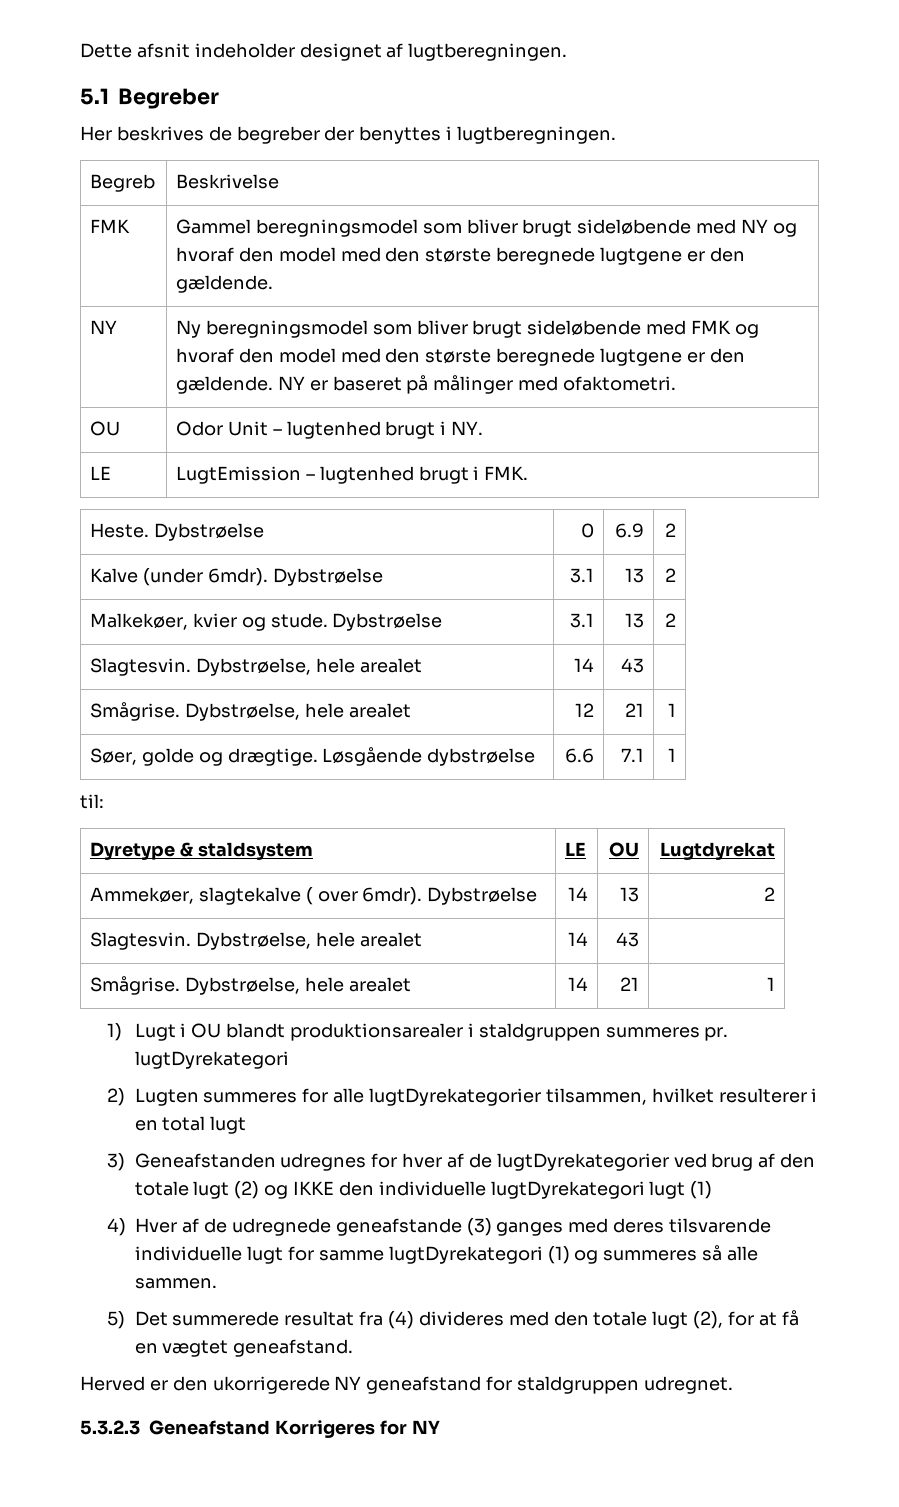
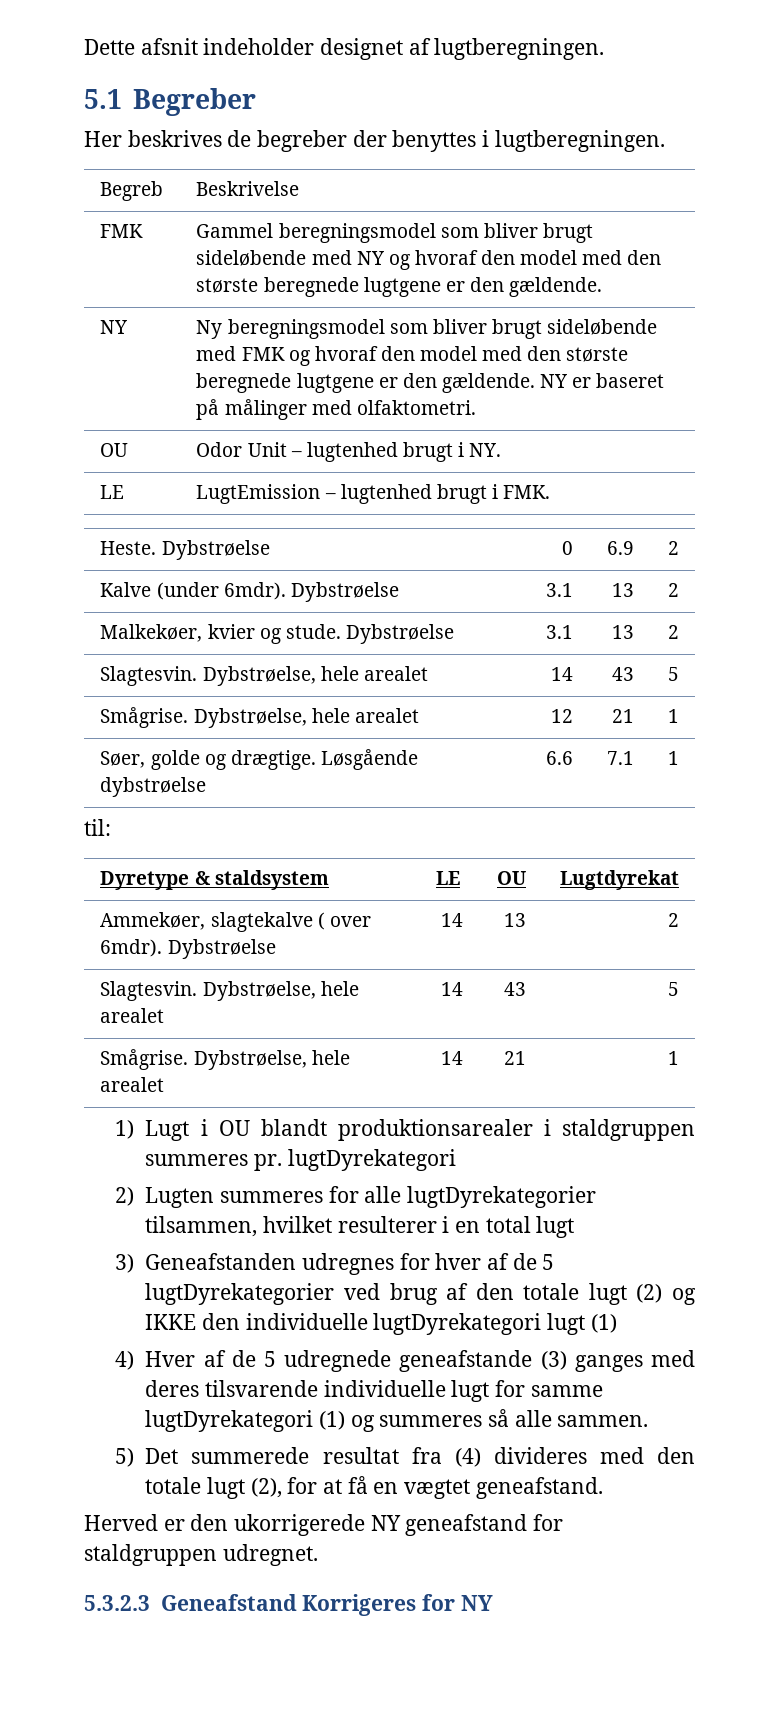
[563,376,677,391] ofaktometri. -> [356,400,476,415] olfaktometri.
(644, 665) none -> [667,667,679,681] 5
(639, 939) none -> [667,982,679,996] 5
(492, 1160) none -> [542,1254,555,1270] 5
(228, 1225) none -> [263,1351,276,1367] 5

